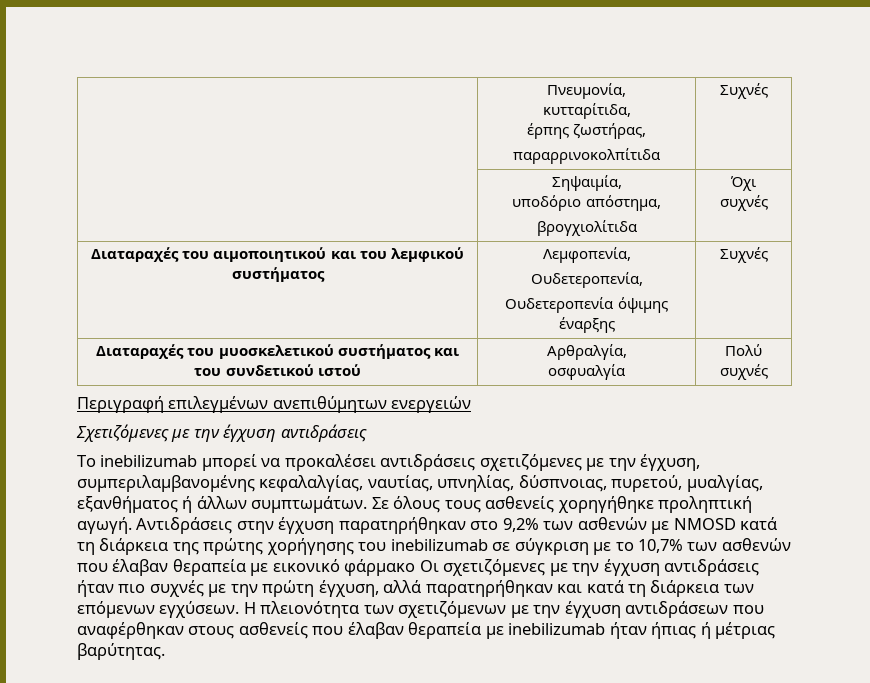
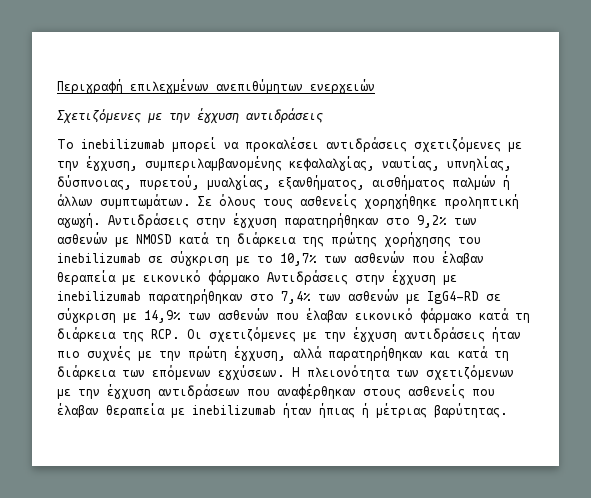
[547,83,626,99] [542,103,631,119] [526,123,647,139] [513,148,660,164] [719,83,768,99] [551,175,622,191] [512,195,661,211] [536,220,637,236] [730,176,756,191] [719,195,768,211] [91,247,464,262] [231,267,325,282] [542,247,631,263] [530,272,643,288] [505,297,668,313] [558,317,615,333] [719,247,768,263] [96,344,459,359] [194,364,361,376] [546,344,627,360] [548,364,625,380] [725,344,762,356] [719,364,768,380] | Πνευμονία, // κυτταρίτιδα, // έρπης ζωστήρας, // παραρρινοκολπίτιδα | Συχνές // | Σηψαιμία, // υποδόριο απόστημα, // βρογχιολίτιδα | Όχι συχνές // Διαταραχές του αιμοποιητικού και του λεμφικού συστήματος | Λεμφοπενία, // Ουδετεροπενία, // Ουδετεροπενία όψιμης έναρξης | Συχνές // Διαταραχές του μυοσκελετικού συστήματος και του συνδετικού ιστού | Αρθραλγία, // οσφυαλγία | Πολύ συχνές // -> (57, 86) none
[77,496,178,513] εξανθήματος -> [278,175,496,190] εξανθήματος, αισθήματος παλμών
(416, 567) none -> [267,270,457,286] [57,289,501,304] [57,308,530,323] [57,327,180,342] Αντιδράσεις στην έγχυση με inebilizumab παρατηρήθηκαν στο 7,4% των ασθενών με IgG4-RD σε σύγκριση με 14,9% των ασθενών που έλαβαν εικονικό φάρμακο κατά τη διάρκεια της RCP.

